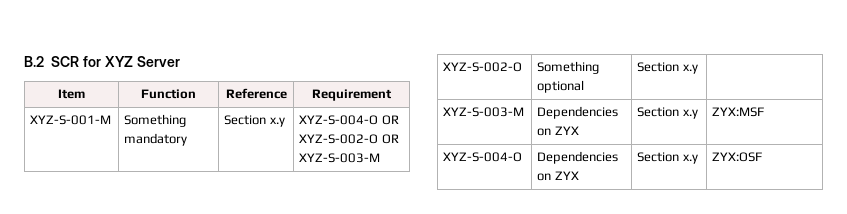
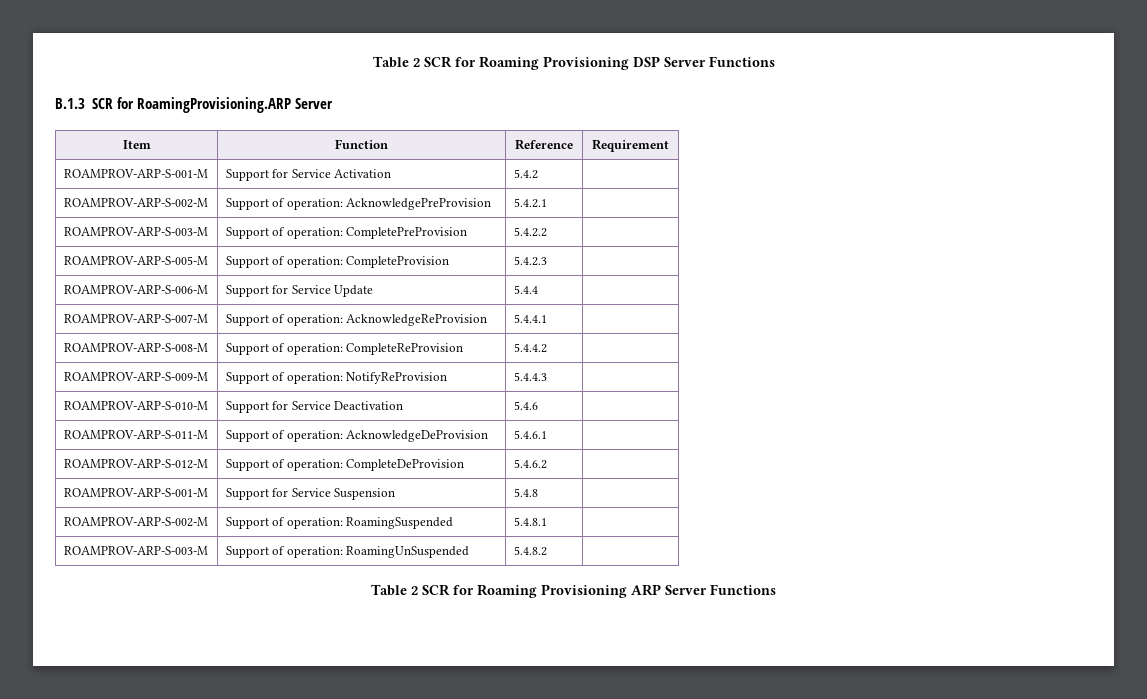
[24,56,133,67] B.2 SCR for XYZ -> [372,56,775,70] [55,97,292,113] Table 2 SCR for Roaming Provisioning DSP Server Functions // B.1.3 SCR for RoamingProvisioning.ARP
[30,115,112,125] [124,114,187,127] [124,133,188,146] [224,115,285,127] [299,115,399,125] [299,134,399,144] [299,153,381,163] [443,62,523,72] [537,61,600,74] [537,80,585,93] [637,62,698,74] [443,107,525,117] [537,106,619,119] [537,126,579,136] [637,107,698,119] [712,107,765,117] [443,152,523,162] [537,151,619,164] [537,171,579,181] [637,152,698,164] [712,152,763,162] XYZ-S-001-M | Something mandatory | Section x.y | XYZ-S-004-O OR XYZ-S-002-O OR XYZ-S-003-M // XYZ-S-002-O | Something optional | Section x.y | // XYZ-S-003-M | Dependencies on ZYX | Section x.y | ZYX:MSF // XYZ-S-004-O | Dependencies on ZYX | Section x.y | ZYX:OSF -> [63,169,208,178] [225,169,392,181] [513,169,538,179] [63,198,208,208] [225,198,492,210] [513,198,547,208] [63,227,208,236] [225,227,468,239] [513,227,547,237] [63,256,208,265] [225,256,450,268] [513,256,547,266] [63,285,208,294] [225,285,374,297] [513,285,538,294] [63,314,208,323] [225,314,488,326] [513,314,547,323] [63,343,208,352] [225,343,464,355] [513,343,547,353] [63,372,208,381] [225,372,448,384] [513,372,547,381] [63,401,208,410] [225,401,404,413] [513,401,538,410] [63,430,208,439] [225,430,489,442] [513,430,547,439] [63,459,208,469] [225,459,465,471] [513,459,547,469] [63,488,208,497] [225,488,396,500] [513,488,538,497] [63,517,208,527] [225,517,454,529] [513,517,547,526] [63,546,208,555] [225,546,470,558] [513,546,547,556] [371,584,776,598] ROAMPROV-ARP-S-001-M | Support for Service Activation | 5.4.2 | // ROAMPROV-ARP-S-002-M | Support of operation: AcknowledgePreProvision | 5.4.2.1 | // ROAMPROV-ARP-S-003-M | Support of operation: CompletePreProvision | 5.4.2.2 | // ROAMPROV-ARP-S-005-M | Support of operation: CompleteProvision | 5.4.2.3 | // ROAMPROV-ARP-S-006-M | Support for Service Update | 5.4.4 | // ROAMPROV-ARP-S-007-M | Support of operation: AcknowledgeReProvision | 5.4.4.1 | // ROAMPROV-ARP-S-008-M | Support of operation: CompleteReProvision | 5.4.4.2 | // ROAMPROV-ARP-S-009-M | Support of operation: NotifyReProvision | 5.4.4.3 | // ROAMPROV-ARP-S-010-M | Support for Service Deactivation | 5.4.6 | // ROAMPROV-ARP-S-011-M | Support of operation: AcknowledgeDeProvision | 5.4.6.1 | // ROAMPROV-ARP-S-012-M | Support of operation: CompleteDeProvision | 5.4.6.2 | // ROAMPROV-ARP-S-001-M | Support for Service Suspension | 5.4.8 | // ROAMPROV-ARP-S-002-M | Support of operation: RoamingSuspended | 5.4.8.1 | // ROAMPROV-ARP-S-003-M | Support of operation: RoamingUnSuspended | 5.4.8.2 | // Table 2 SCR for Roaming Provisioning ARP Server Functions

